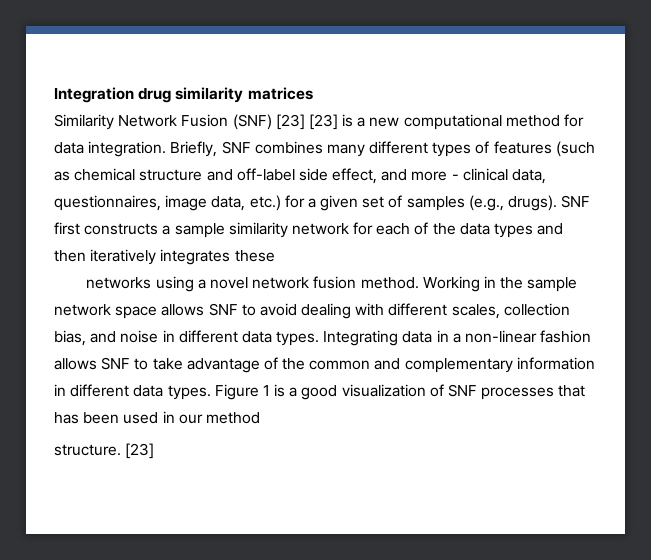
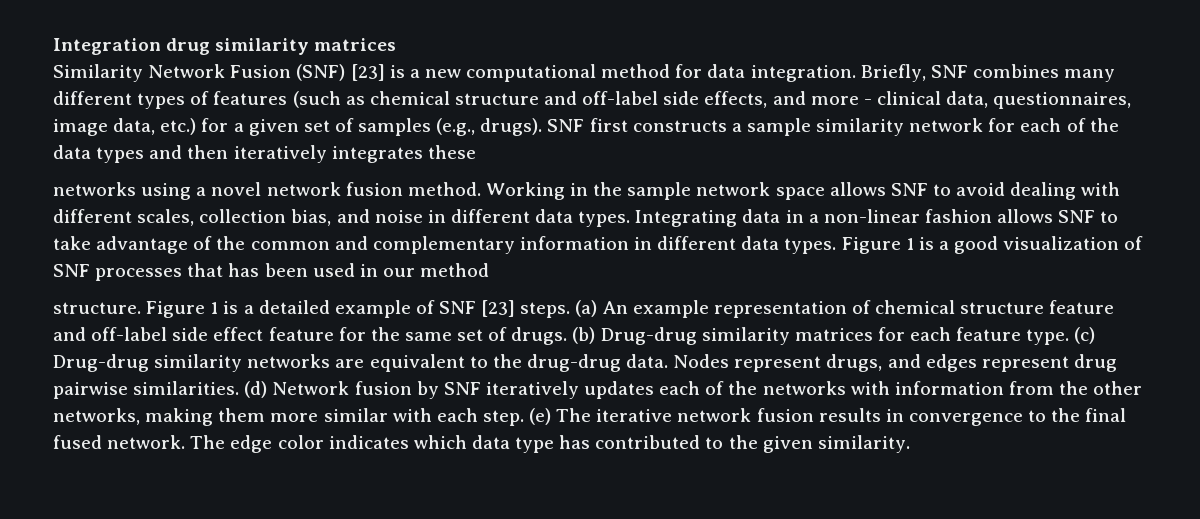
[308,114,338,130] [23] -> (385, 72) none
[332,168,378,184] effect, -> [704,91,768,108] effects,
[125,443,155,459] [23] -> [146,300,1115,318] [53,327,1096,345] [53,354,1117,372] [53,381,1143,399] [53,408,1127,426] [53,435,910,453] Figure 1 is a detailed example of SNF [23] steps. (a) An example representation of chemical structure feature and off-label side effect feature for the same set of drugs. (b) Drug-drug similarity matrices for each feature type. (c) Drug-drug similarity networks are equivalent to the drug-drug data. Nodes represent drugs, and edges represent drug pairwise similarities. (d) Network fusion by SNF iteratively updates each of the networks with information from the other networks, making them more similar with each step. (e) The iterative network fusion results in convergence to the final fused network. The edge color indicates which data type has contributed to the given similarity.

